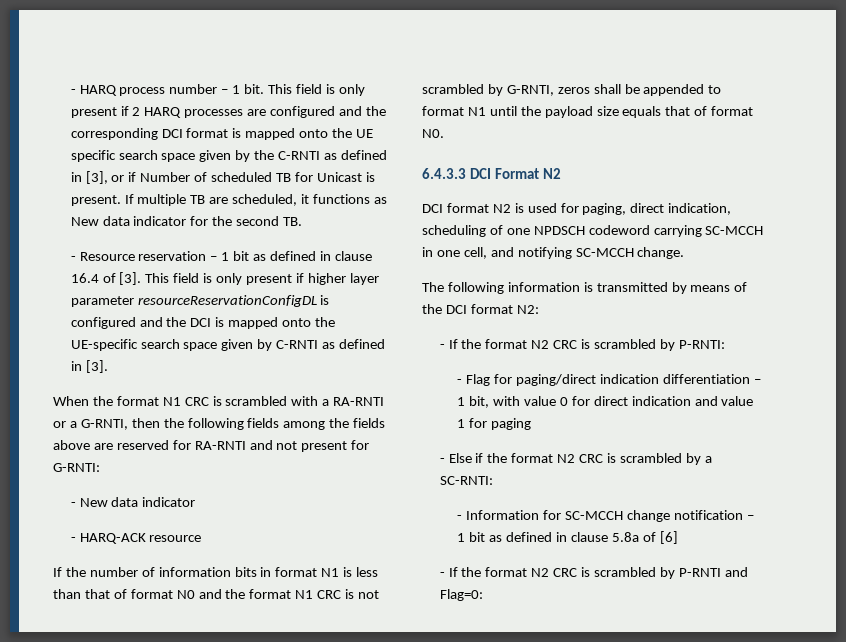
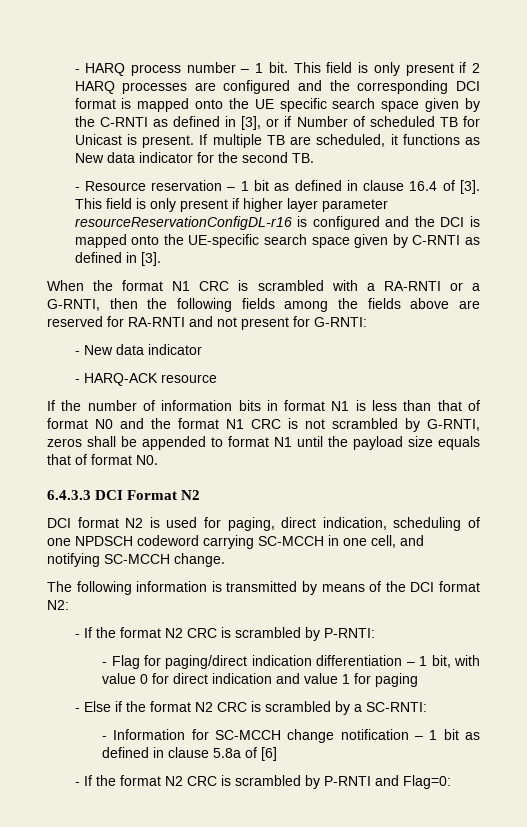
[137,295,317,307] resourceReservationConfigDL -> [74,216,292,230] resourceReservationConfigDL-r16

